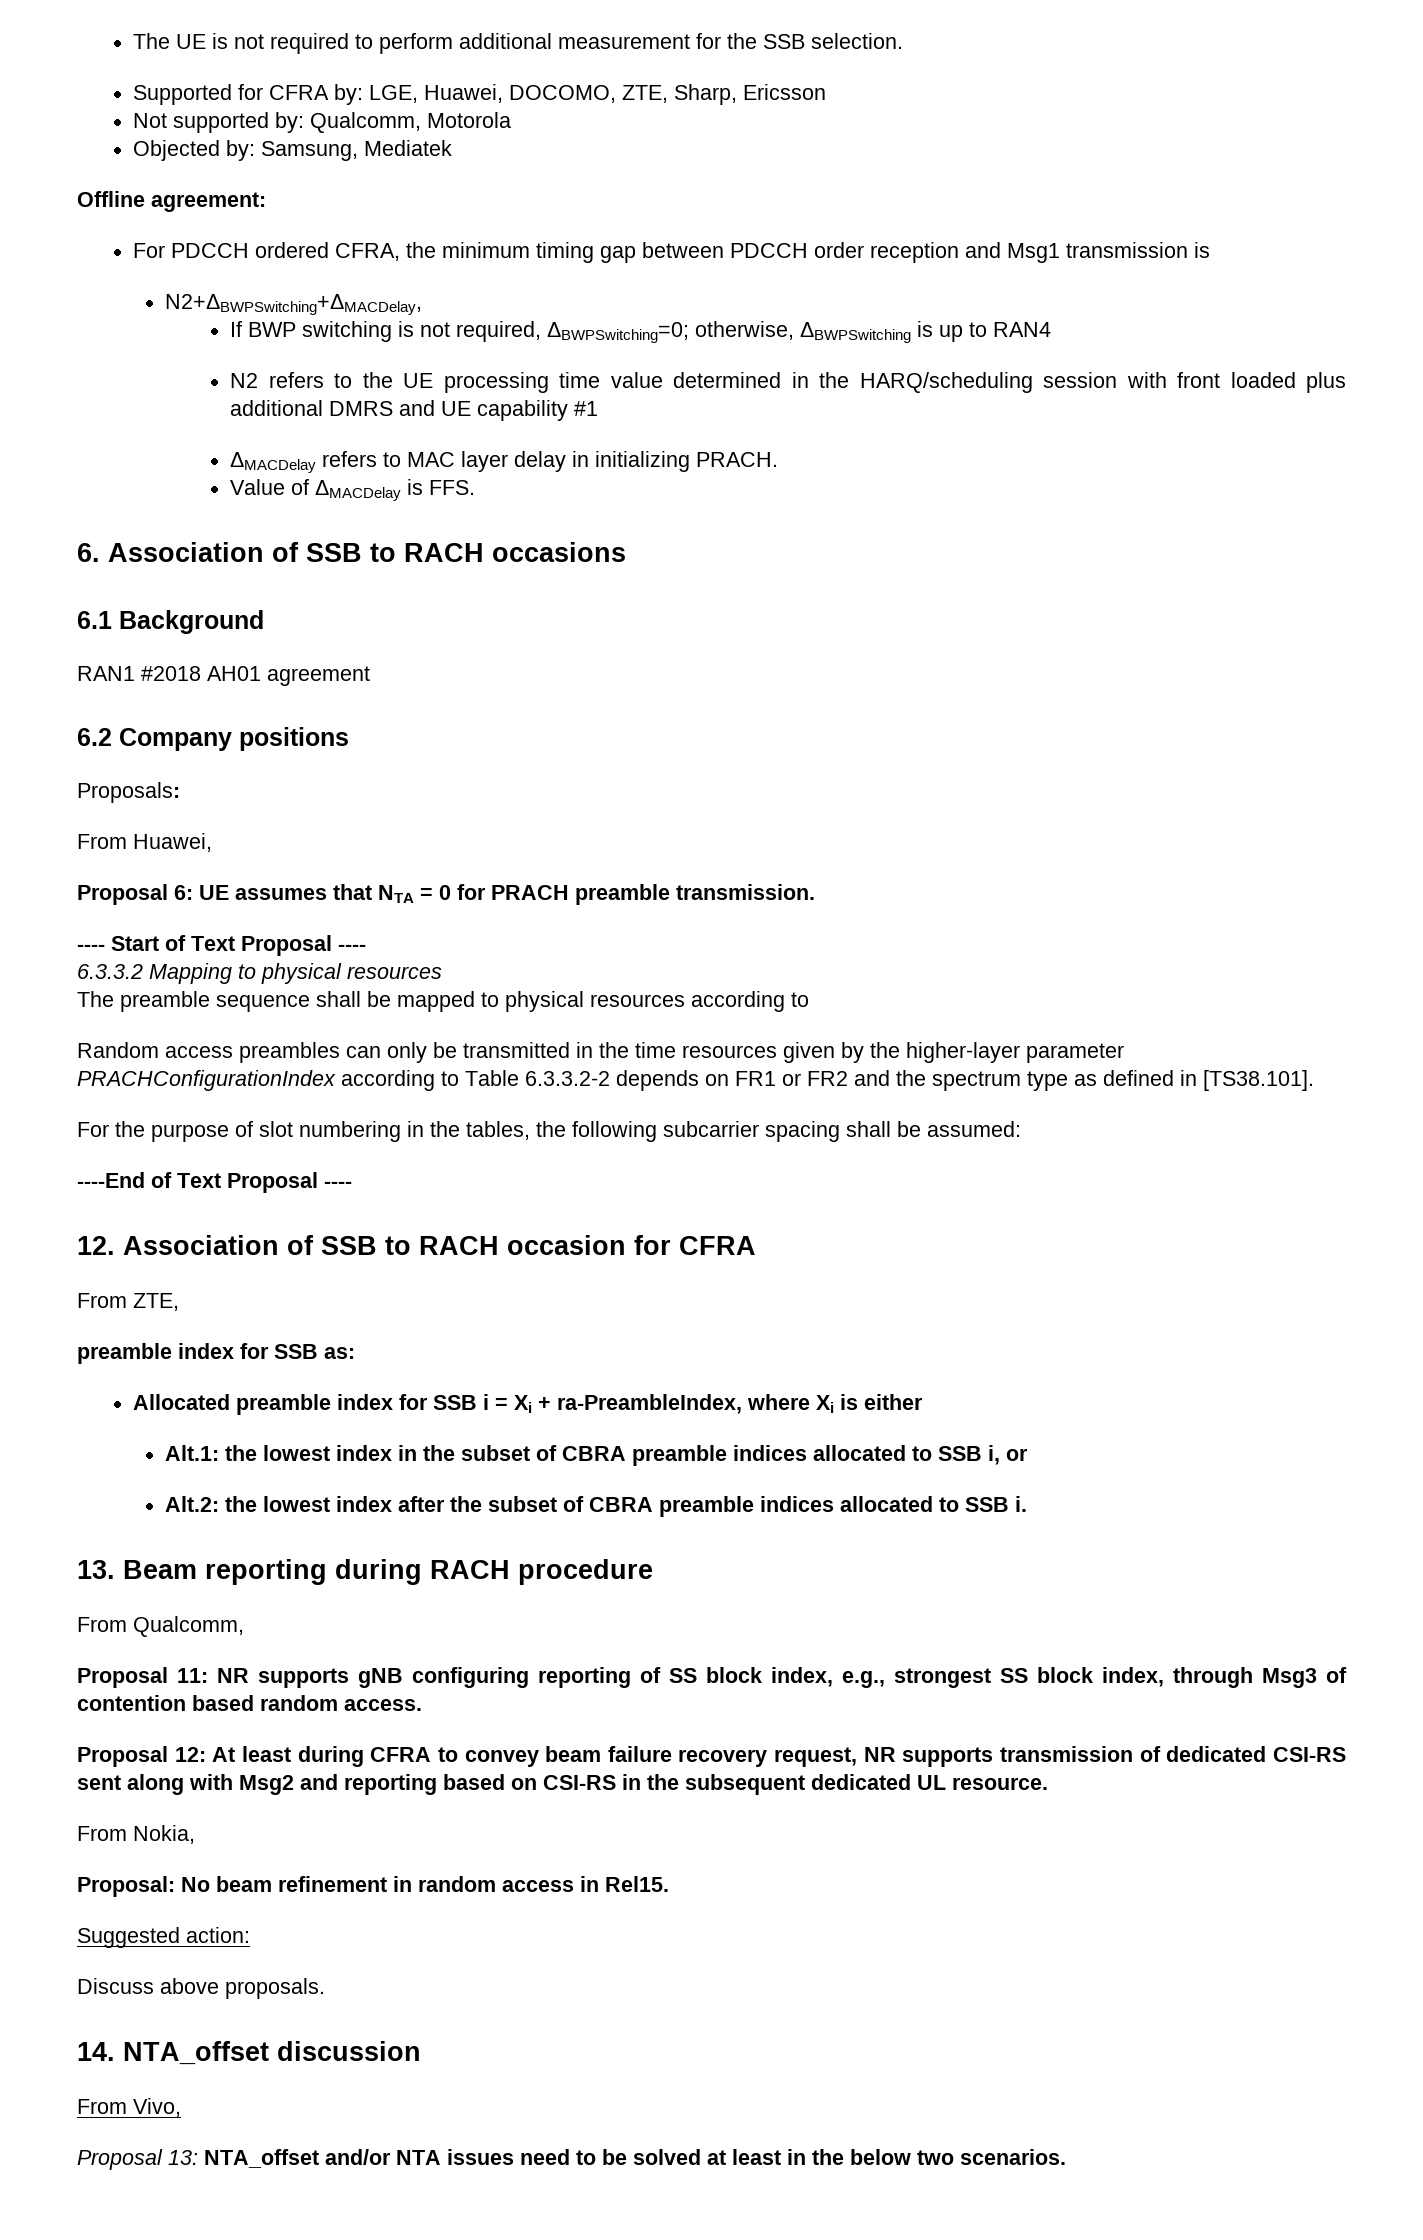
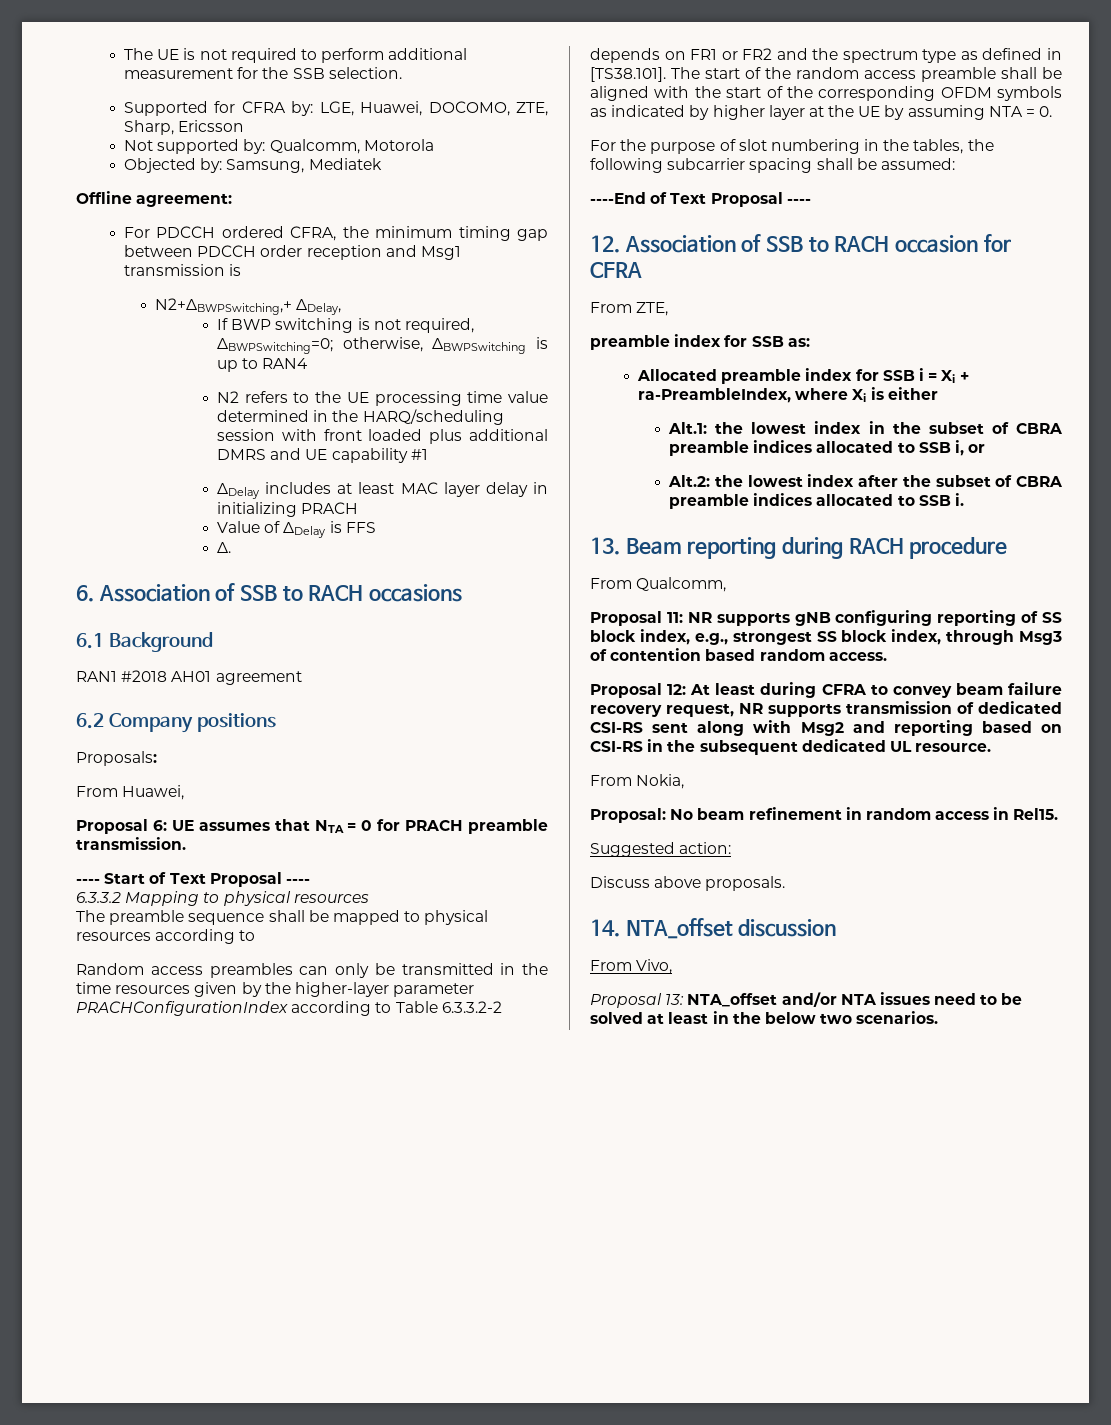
[165,294,423,315] N2+ΔBWPSwitching+ΔMACDelay, -> [155,298,342,315] N2+ΔBWPSwitching,+ ΔDelay,
[230,451,402,473] ΔMACDelay refers to -> [217,482,395,499] ΔDelay includes at least
[696,452,779,467] PRACH. -> [301,502,359,514] PRACH
[315,479,476,501] ΔMACDelay is FFS. -> [283,521,376,538] [217,542,232,553] ΔDelay is FFS // Δ.
(1314, 1080) none -> [671,67,1062,82] [590,86,1062,101] [590,105,1053,120] The start of the random access preamble shall be aligned with the start of the corresponding OFDM symbols as indicated by higher layer at the UE by assuming NTA = 0.

